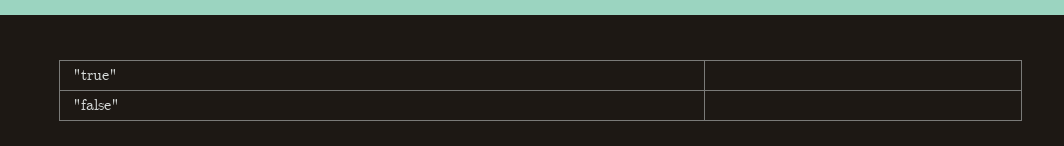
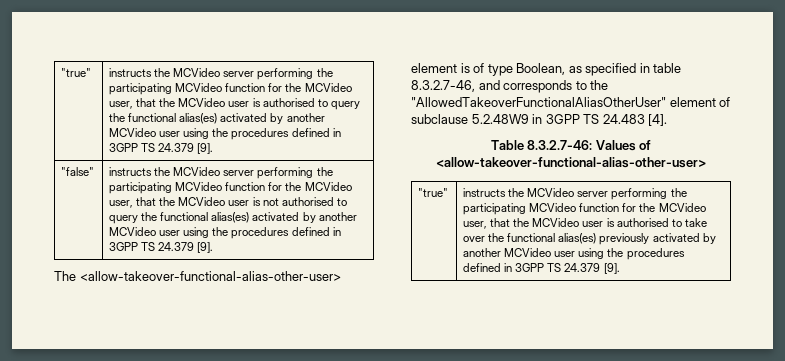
[72,69,117,80] [72,99,119,110] "true" | // "false" | -> [61,68,92,77] [109,68,333,80] [109,83,352,95] [109,98,360,110] [109,113,325,124] [109,128,341,140] [109,143,214,154] [61,167,95,176] [109,167,333,179] [109,182,352,194] [109,197,347,208] [109,212,357,224] [109,227,341,239] [109,242,214,253] [54,271,341,281] [411,63,682,76] [411,80,609,93] [411,97,731,107] [411,114,668,126] [490,140,652,151] [436,157,706,168] [418,188,449,197] [463,188,687,200] [463,203,706,215] [463,218,707,229] [463,233,716,245] [463,248,685,260] [463,263,620,274] "true" | instructs the MCVideo server performing the participating MCVideo function for the MCVideo user, that the MCVideo user is authorised to query the functional alias(es) activated by another MCVideo user using the procedures defined in 3GPP TS 24.379 [9]. // "false" | instructs the MCVideo server performing the participating MCVideo function for the MCVideo user, that the MCVideo user is not authorised to query the functional alias(es) activated by another MCVideo user using the procedures defined in 3GPP TS 24.379 [9]. // The <allow-takeover-functional-alias-other-user> element is of type Boolean, as specified in table 8.3.2.7-46, and corresponds to the "AllowedTakeoverFunctionalAliasOtherUser" element of subclause 5.2.48W9 in 3GPP TS 24.483 [4]. // Table 8.3.2.7-46: Values of <allow-takeover-functional-alias-other-user> // "true" | instructs the MCVideo server performing the participating MCVideo function for the MCVideo user, that the MCVideo user is authorised to take over the functional alias(es) previously activated by another MCVideo user using the procedures defined in 3GPP TS 24.379 [9].

